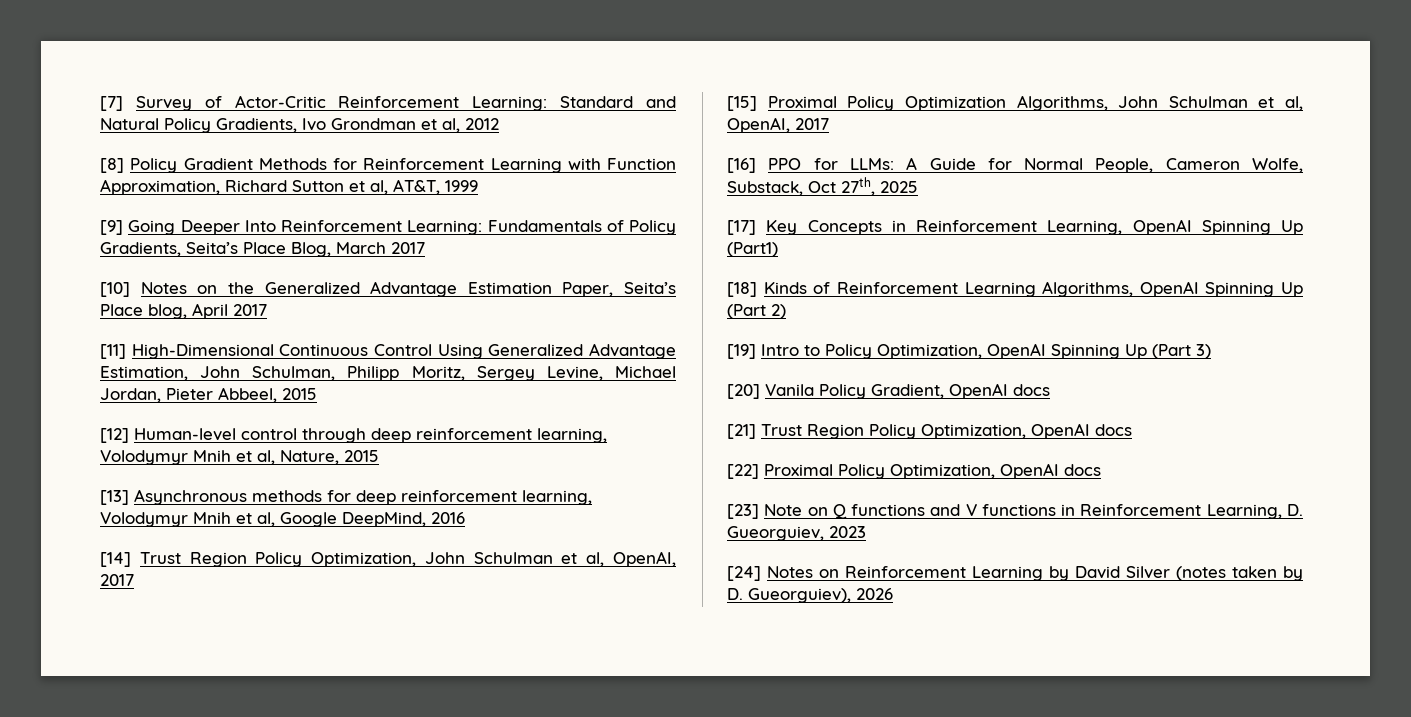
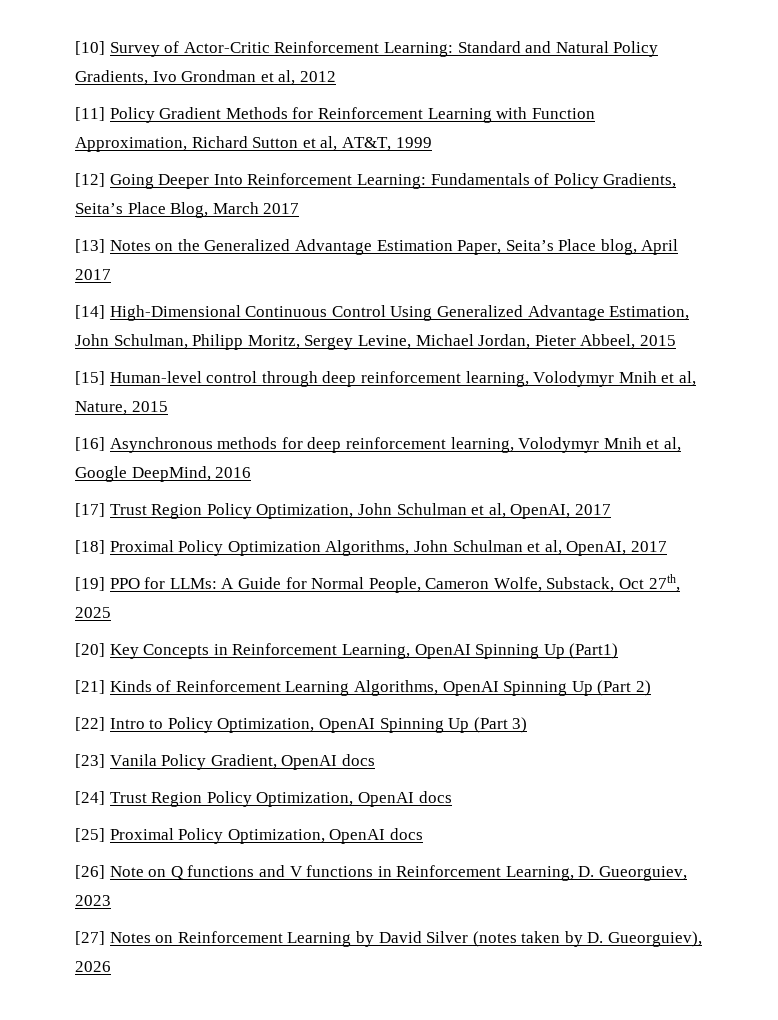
[100,96,123,111] [7] -> [75,41,105,55] [10]
[100,158,124,173] [8] -> [75,107,105,121] [11]
[100,220,123,235] [9] -> [75,173,105,187] [12]
[100,282,130,297] [10] -> [75,239,105,253] [13]
[100,344,126,359] [11] -> [75,305,105,319] [14]
[100,428,129,443] [12] -> [75,371,105,385] [15]
[100,490,129,505] [13] -> [75,437,105,451] [16]
[100,552,131,567] [14] -> [75,503,105,517] [17]
[727,96,757,111] [15] -> [75,540,105,554] [18]
[727,158,756,173] [16] -> [75,577,105,591] [19]
[727,220,756,235] [17] -> [75,643,105,657] [20]
[727,282,757,297] [18] -> [75,680,105,694] [21]
[727,344,756,359] [19] -> [75,717,105,731] [22]
[727,384,760,399] [20] -> [75,754,105,768] [23]
[727,424,756,439] [21] -> [75,791,105,805] [24]
[727,464,759,479] [22] -> [75,828,105,842] [25]
[727,504,759,519] [23] -> [75,865,105,879] [26]
[727,566,761,581] [24] -> [75,931,105,945] [27]

